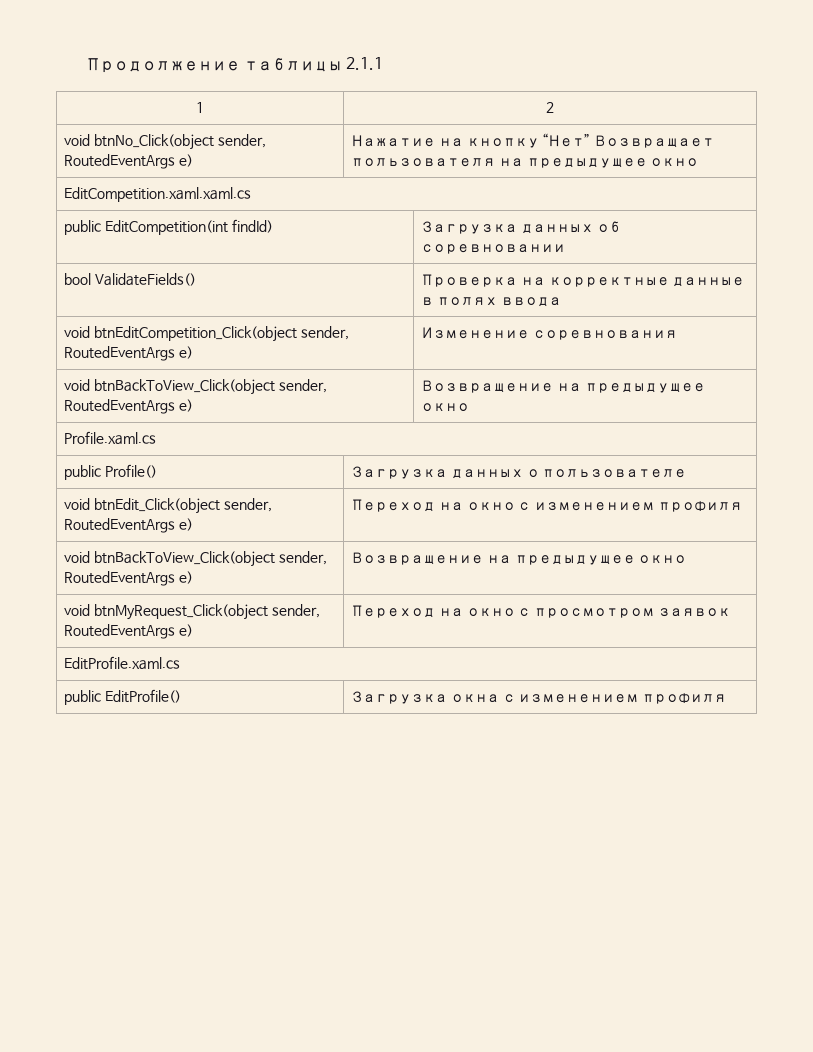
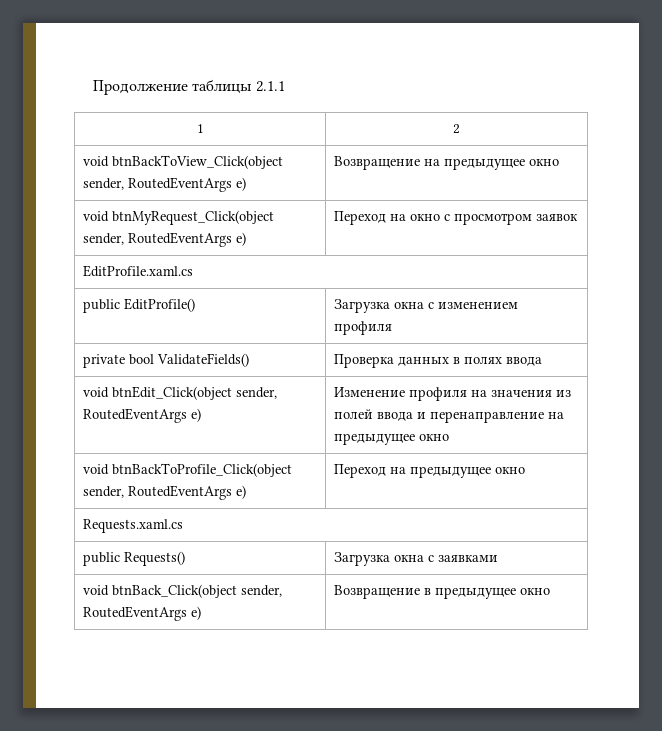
[63,134,266,150] [63,154,193,169] [350,133,715,148] [350,158,699,168] [63,187,251,202] [63,219,273,235] [420,221,621,234] [420,244,565,254] [63,273,196,286] [420,274,745,287] [420,297,561,307] [63,326,349,342] [63,346,193,361] [420,327,677,340] [63,379,327,395] [63,399,193,414] [420,380,705,393] [420,403,469,412] [63,431,156,445] [63,464,157,480] [350,466,687,479] [63,498,272,514] [63,518,193,533] [350,499,742,512] // void btnNo_Click(object sender, RoutedEventArgs e) | Нажатие на кнопку “Нет” Возвращает пользователя на предыдущее окно // EditCompetition.xaml.xaml.cs // public EditCompetition(int findId) | Загрузка данных об соревновании // bool ValidateFields() | Проверка на корректные данные в полях ввода // void btnEditCompetition_Click(object sender, RoutedEventArgs e) | Изменение соревнования // void btnBackToView_Click(object sender, RoutedEventArgs e) | Возвращение на предыдущее окно // Profile.xaml.cs // public Profile() | Загрузка данных о пользователе // void btnEdit_Click(object sender, RoutedEventArgs e) | Переход на окно с изменением профиля -> (460, 129) none
(727, 698) none -> [82,353,249,368] [333,354,542,368] [82,386,277,400] [82,408,201,423] [333,387,571,401] [333,409,564,423] [333,433,449,445] [82,463,292,477] [82,485,246,500] [333,464,525,478] [82,519,183,533] [82,551,185,566] [333,552,498,566] [82,584,282,598] [82,606,201,621] [333,585,550,599] // private bool ValidateFields() | Проверка данных в полях ввода // void btnEdit_Click(object sender, RoutedEventArgs e) | Изменение профиля на значения из полей ввода и перенаправление на предыдущее окно // void btnBackToProfile_Click(object sender, RoutedEventArgs e) | Переход на предыдущее окно // Requests.xaml.cs // public Requests() | Загрузка окна с заявками // void btnBack_Click(object sender, RoutedEventArgs e) | Возвращение в предыдущее окно

